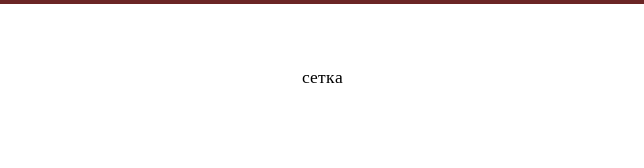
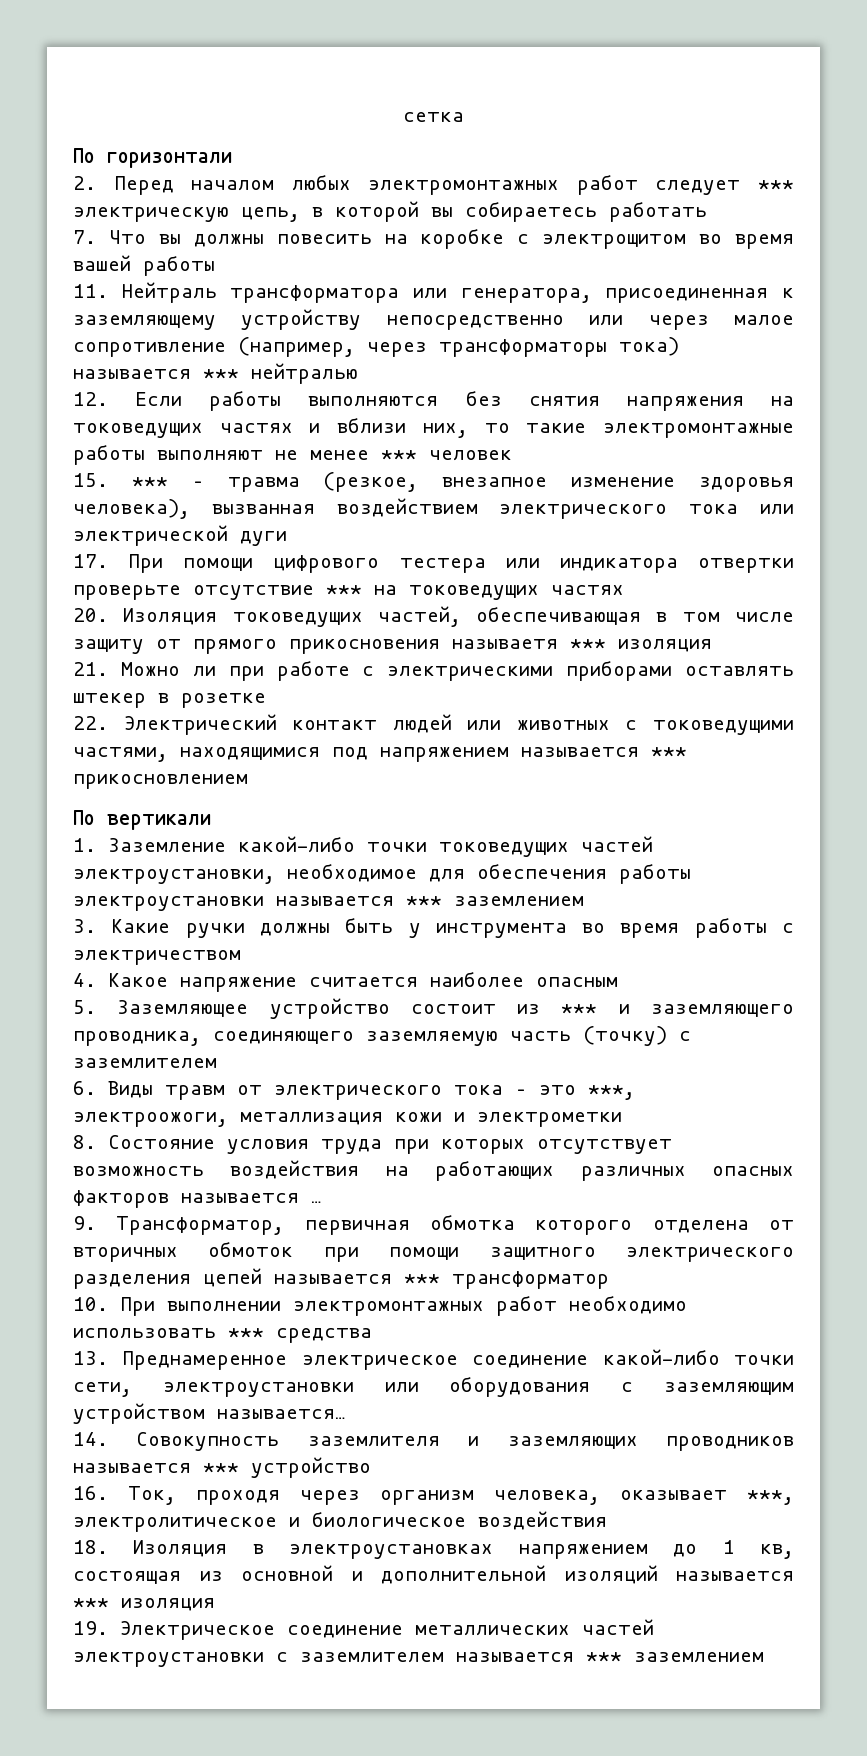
(343, 79) none -> [73,148,232,168] [73,175,794,195] [73,201,707,222] [73,229,794,249] [73,255,215,276] [73,282,794,303] [73,309,794,330] [73,337,679,357] [73,363,358,384] [73,391,794,411] [73,418,794,438] [73,445,512,465] [73,472,794,492] [73,498,794,519] [73,525,287,546] [73,554,794,573] [73,585,624,600] [73,606,795,627] [73,639,712,654] [73,661,794,681] [73,693,266,708] [73,714,794,735] [73,747,687,762] [73,774,248,789] [73,810,211,830] [73,836,653,857] [73,864,691,884] [73,896,584,911] [73,918,794,938] [73,950,241,965] [73,972,618,992] [73,998,794,1019] [73,1026,691,1046] [73,1058,217,1069] [73,1081,635,1100] [73,1112,622,1127] [73,1135,672,1154] [73,1160,794,1181] [73,1190,322,1208] [73,1215,794,1235] [73,1242,794,1262] [73,1268,609,1289] [73,1296,687,1316] [73,1328,372,1343] [73,1349,794,1370] [73,1377,794,1397] [73,1403,346,1424] [73,1432,794,1451] [73,1457,371,1478] [73,1486,794,1505] [73,1511,607,1532] [73,1540,795,1559] [73,1565,794,1584] [73,1598,215,1611] [73,1619,654,1640] [73,1652,764,1667] // По горизонтали // 2. Перед началом любых электромонтажных работ следует *** электрическую цепь, в которой вы собираетесь работать // 7. Что вы должны повесить на коробке с электрощитом во время вашей работы // 11. Нейтраль трансформатора или генератора, присоединенная к заземляющему устройству непосредственно или через малое сопротивление (например, через трансформаторы тока) называется *** нейтралью // 12. Если работы выполняются без снятия напряжения на токоведущих частях и вблизи них, то такие электромонтажные работы выполняют не менее *** человек // 15. *** – травма (резкое, внезапное изменение здоровья человека), вызванная воздействием электрического тока или электрической дуги // 17. При помощи цифрового тестера или индикатора отвертки проверьте отсутствие *** на токоведущих частях // 20. Изоляция токоведущих частей, обеспечивающая в том числе защиту от прямого прикосновения называетя *** изоляция // 21. Можно ли при работе с электрическими приборами оставлять штекер в розетке // 22. Электрический контакт людей или животных с токоведущими частями, находящимися под напряжением называется *** прикосновлением // По вертикали // 1. Заземление какой-либо точки токоведущих частей электроустановки, необходимое для обеспечения работы электроустановки называется *** заземлением // 3. Какие ручки должны быть у инструмента во время работы с электричеством // 4. Какое напряжение считается наиболее опасным // 5. Заземляющее устройство состоит из *** и заземляющего проводника, соединяющего заземляемую часть (точку) с заземлителем // 6. Виды травм от электрического тока – это ***, электроожоги, металлизация кожи и электрометки // 8. Состояние условия труда при которых отсутствует возможность воздействия на работающих различных опасных факторов называется … // 9. Трансформатор, первичная обмотка которого отделена от вторичных обмоток при помощи защитного электрического разделения цепей называется *** трансформатор // 10. При выполнении электромонтажных работ необходимо использовать *** средства // 13. Преднамеренное электрическое соединение какой-либо точки сети, электроустановки или оборудования с заземляющим устройством называется… // 14. Совокупность заземлителя и заземляющих проводников называется *** устройство // 16. Ток, проходя через организм человека, оказывает ***, электролитическое и биологическое воздействия // 18. Изоляция в электроустановках напряжением до 1 кв, состоящая из основной и дополнительной изоляций называется *** изоляция // 19. Электрическое соединение металлических частей электроустановки с заземлителем называется *** заземлением

